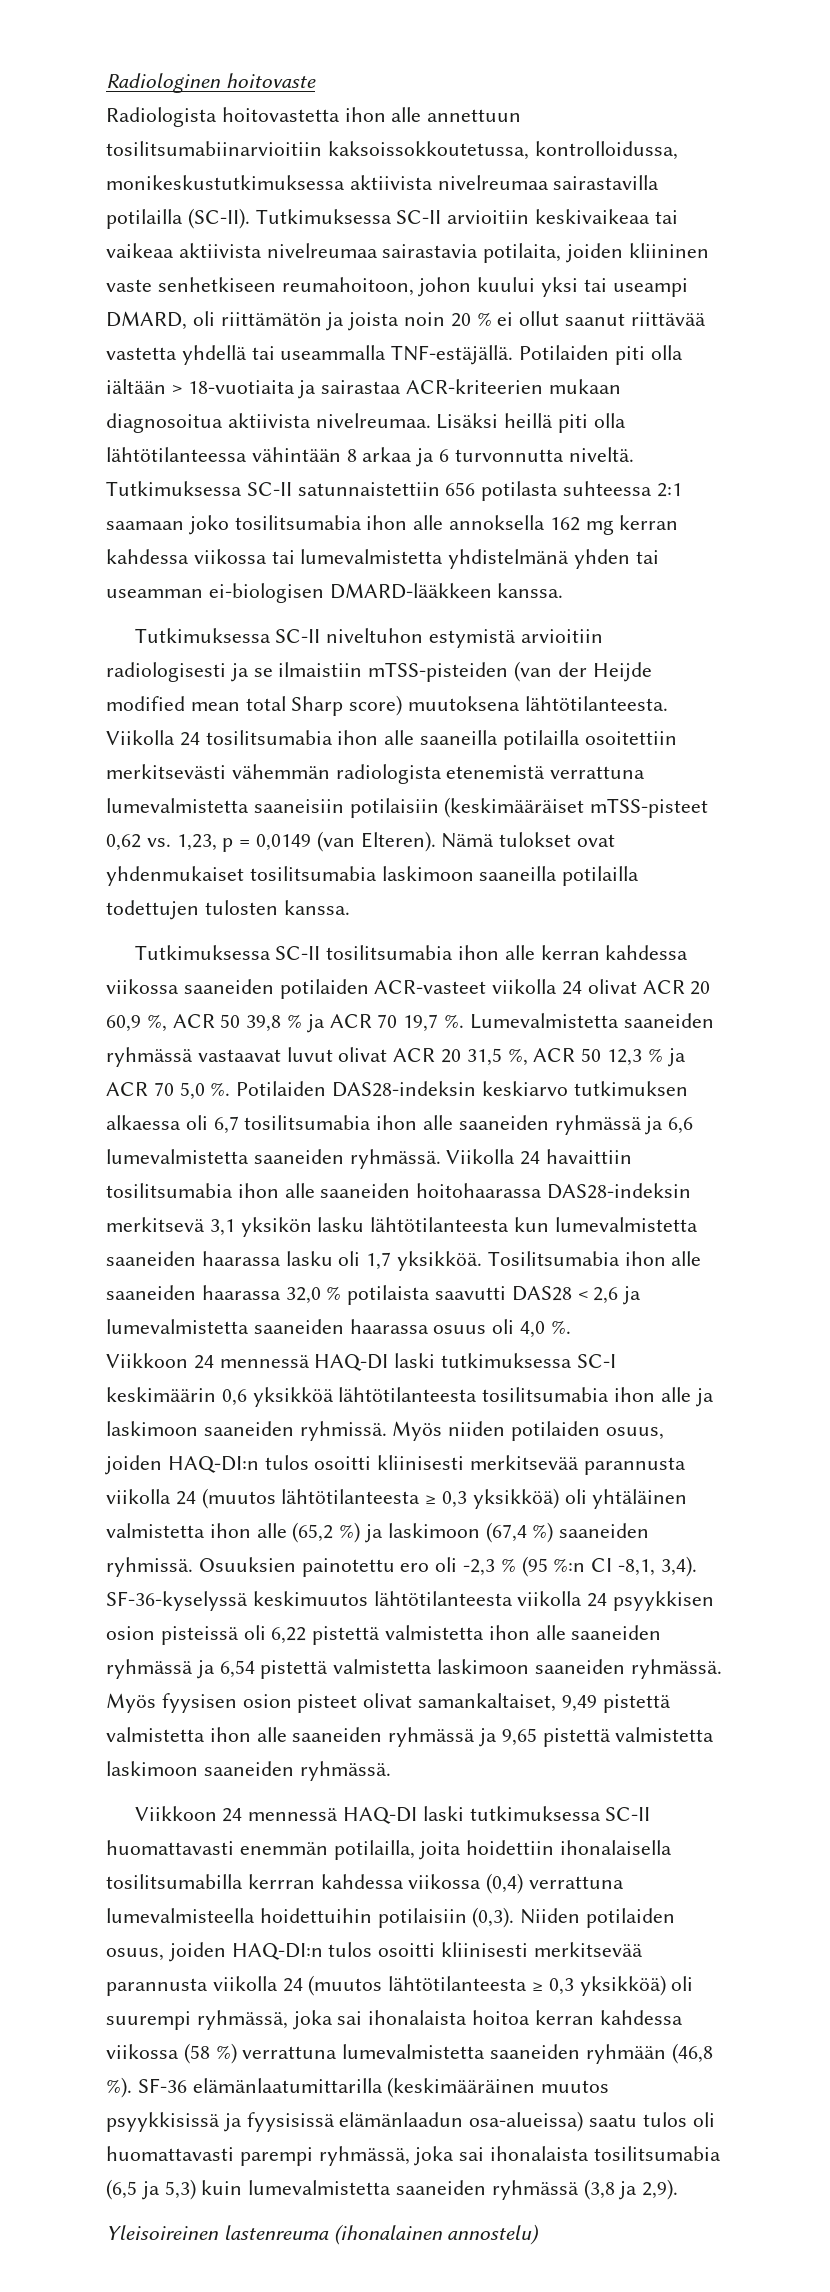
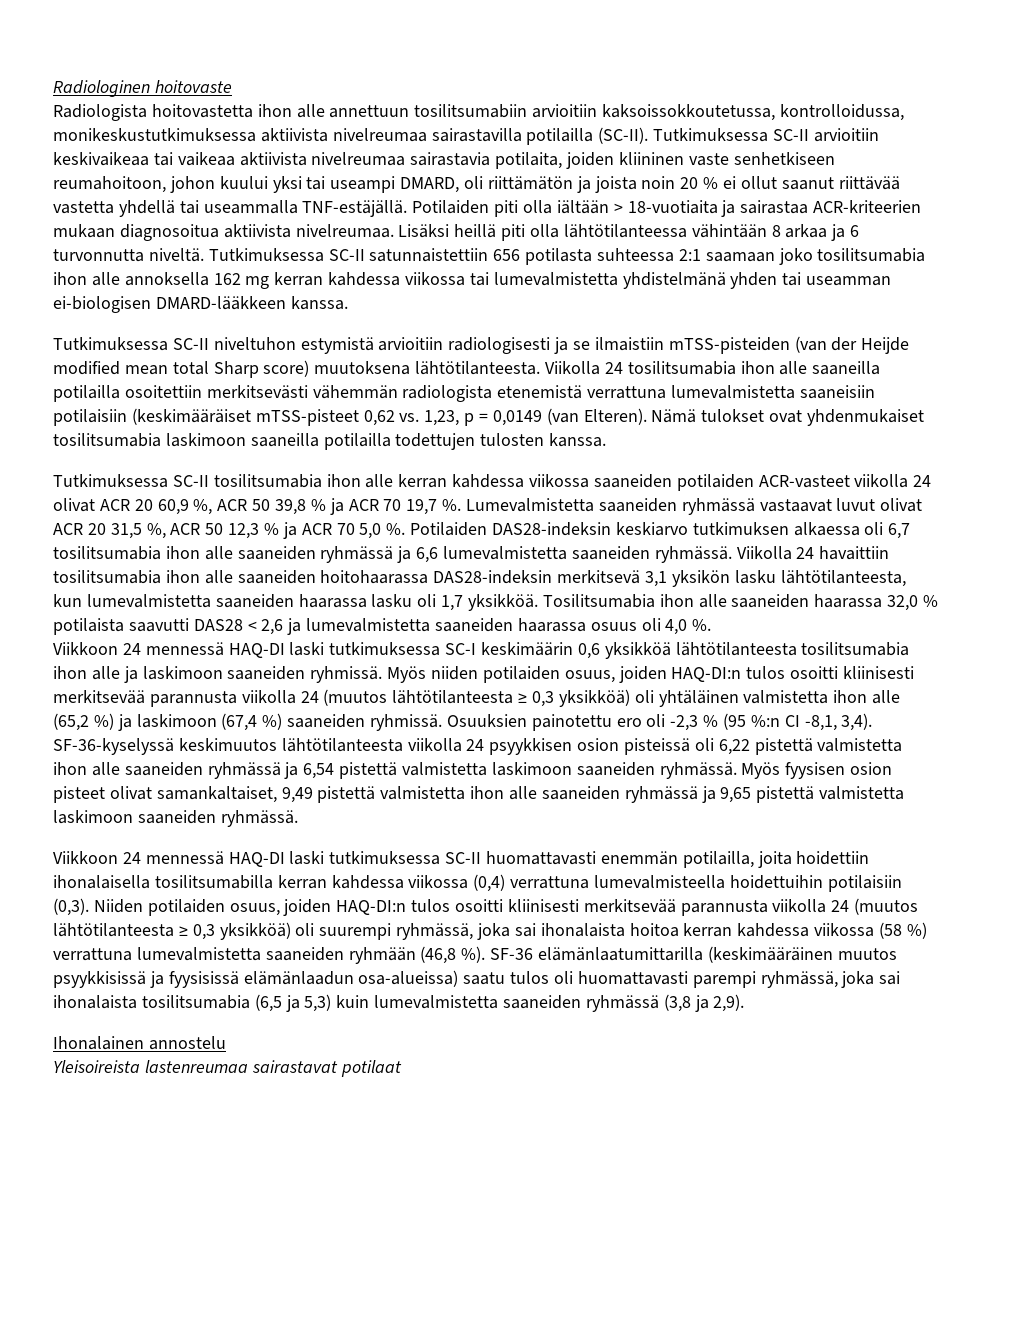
[106,141,322,156] tosilitsumabiinarvioitiin -> [414,104,598,118] tosilitsumabiin arvioitiin
[370,1217,510,1232] lähtötilanteesta -> [780,570,906,587] lähtötilanteesta,
[247,1874,315,1889] kerrran -> [277,875,327,889] kerran
[106,2224,540,2245] Yleisoireinen lastenreuma (ihonalainen annostelu) -> [53,1036,226,1050] [53,1060,402,1077] Ihonalainen annostelu // Yleisoireista lastenreumaa sairastavat potilaat

